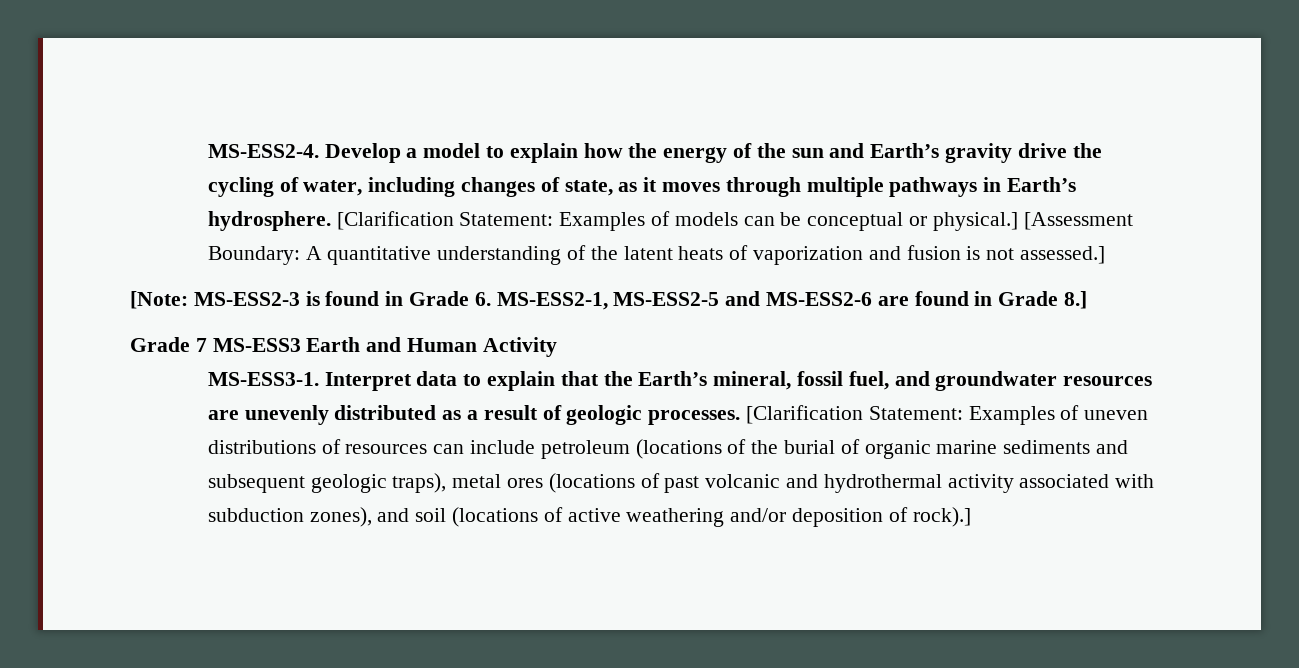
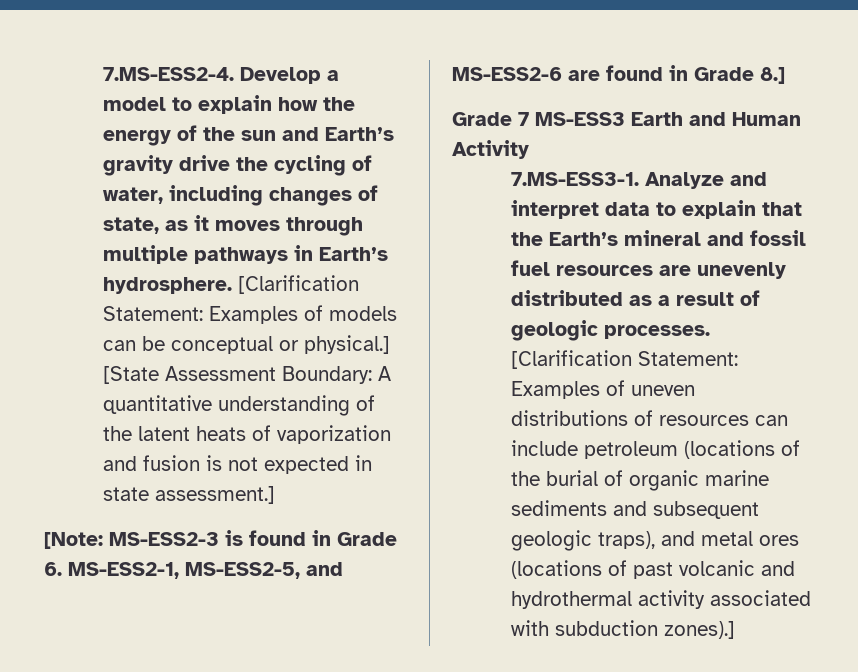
[207,144,319,158] MS-ESS2-4. -> [102,67,234,81] 7.MS-ESS2-4.
[1023,212,1133,230] [Assessment -> [102,366,276,384] [State Assessment
[1020,246,1106,264] assessed.] -> [263,455,372,474] [102,486,275,504] expected in state assessment.]
[613,292,720,306] MS-ESS2-5 -> [185,562,300,579] MS-ESS2-5,
[207,372,412,391] MS-ESS3-1. Interpret -> [510,172,767,189] [510,200,599,219] 7.MS-ESS3-1. Analyze and interpret
[713,371,1058,391] mineral, fossil fuel, and groundwater -> [623,230,806,246] [510,260,550,276] mineral and fossil fuel
(447, 483) none -> [660,531,695,546] and
[309,507,971,527] zones), and soil (locations of active weathering and/or deposition of rock).] -> [663,621,735,639] zones).]

